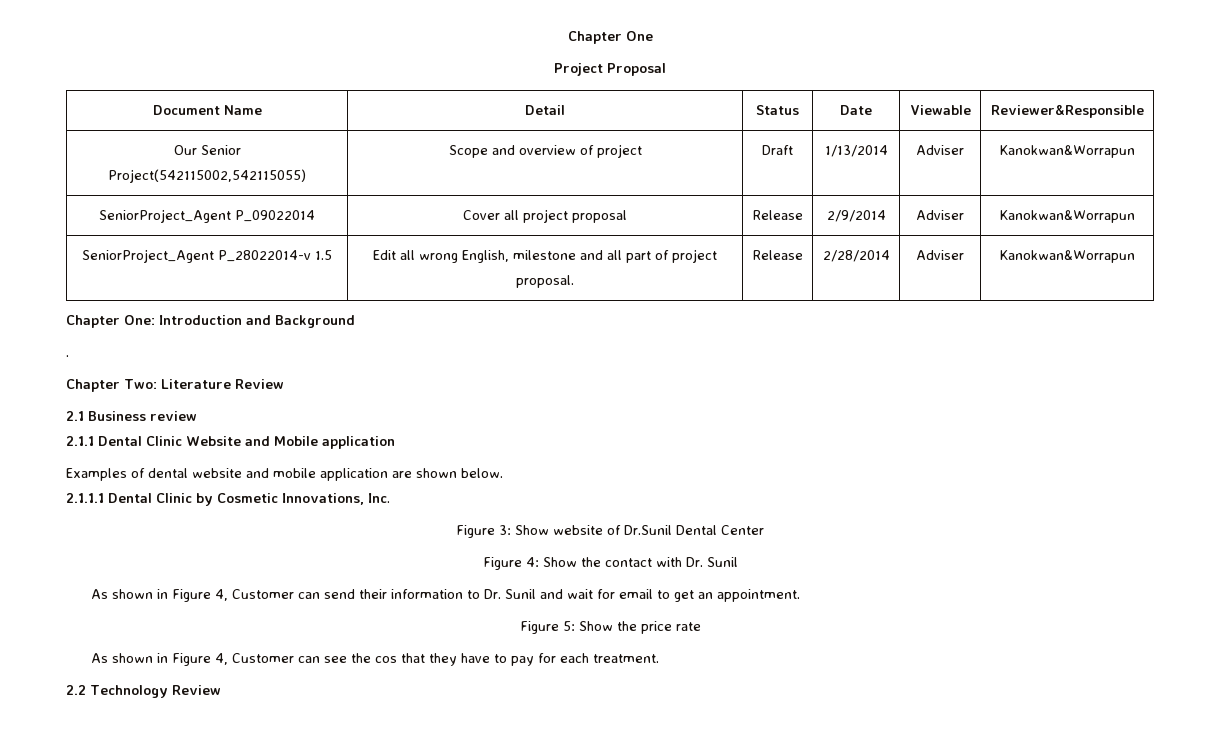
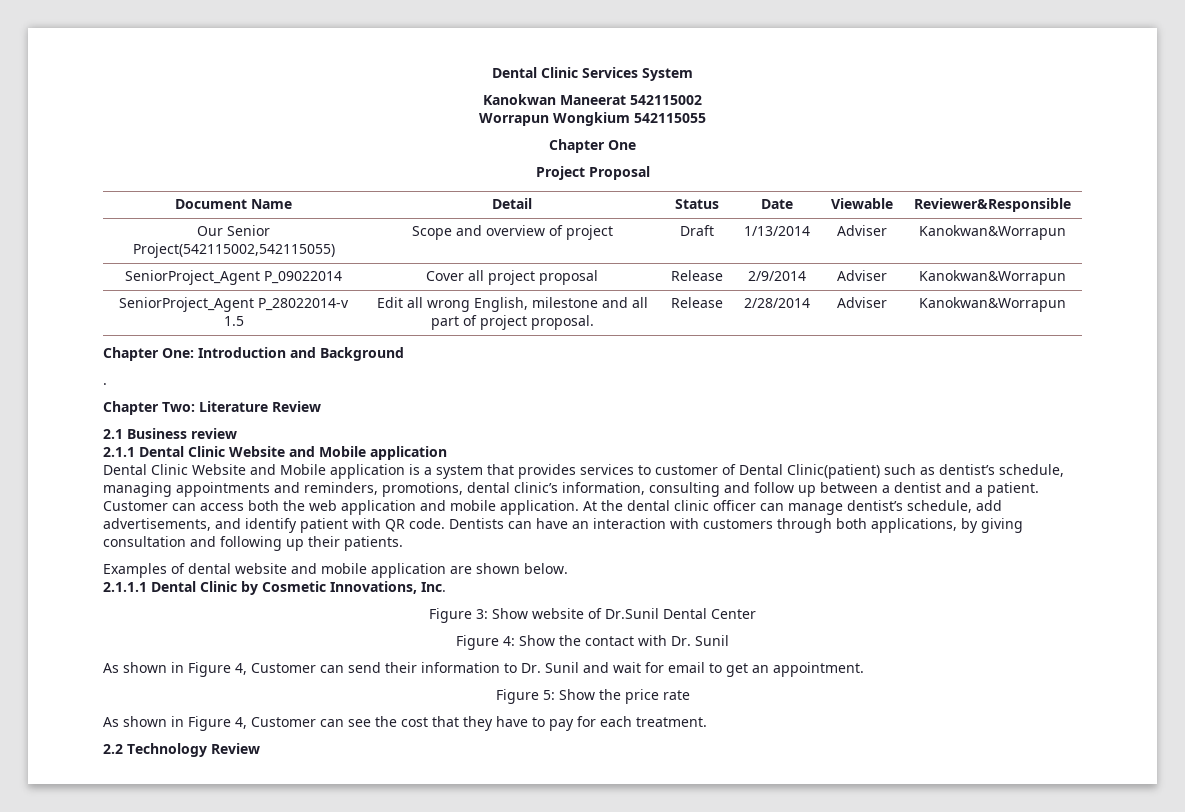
(567, 37) none -> [492,67,693,81] [483,94,702,105] [479,112,706,126] Dental Clinic Services System // Kanokwan Maneerat 542115002 // Worrapun Wongkium 542115055 //
(395, 442) none -> [103,464,1064,479] [103,482,1039,497] [103,500,1002,515] [103,518,1023,533] [103,536,403,551] // Dental Clinic Website and Mobile application is a system that provides services to customer of Dental Clinic(patient) such as dentist’s schedule, managing appointments and reminders, promotions, dental clinic’s information, consulting and follow up between a dentist and a patient. Customer can access both the web application and mobile application. At the dental clinic officer can manage dentist’s schedule, add advertisements, and identify patient with QR code. Dentists can have an interaction with customers through both applications, by giving consultation and following up their patients.
[375,656,398,663] cos -> [401,717,428,727] cost

